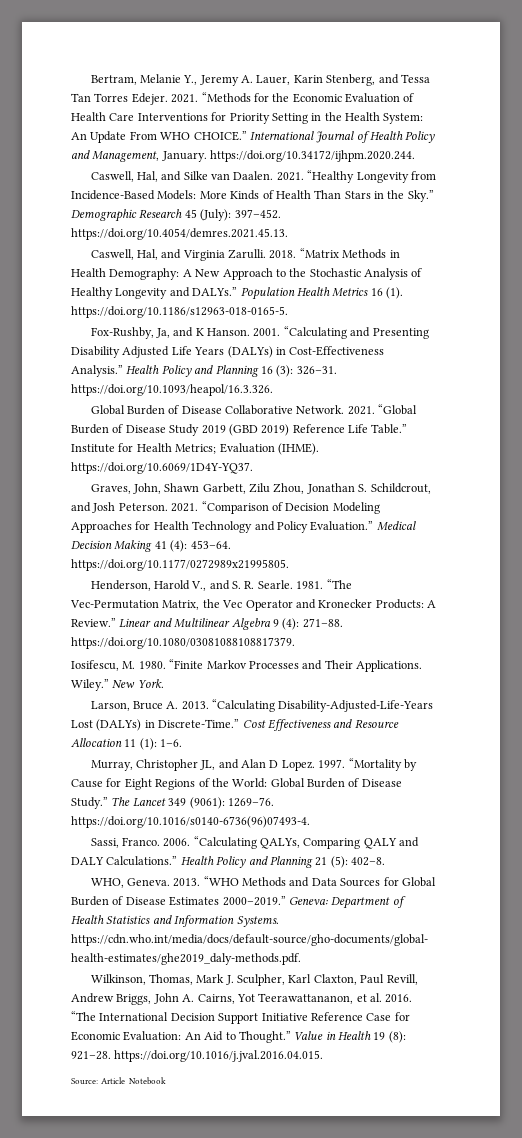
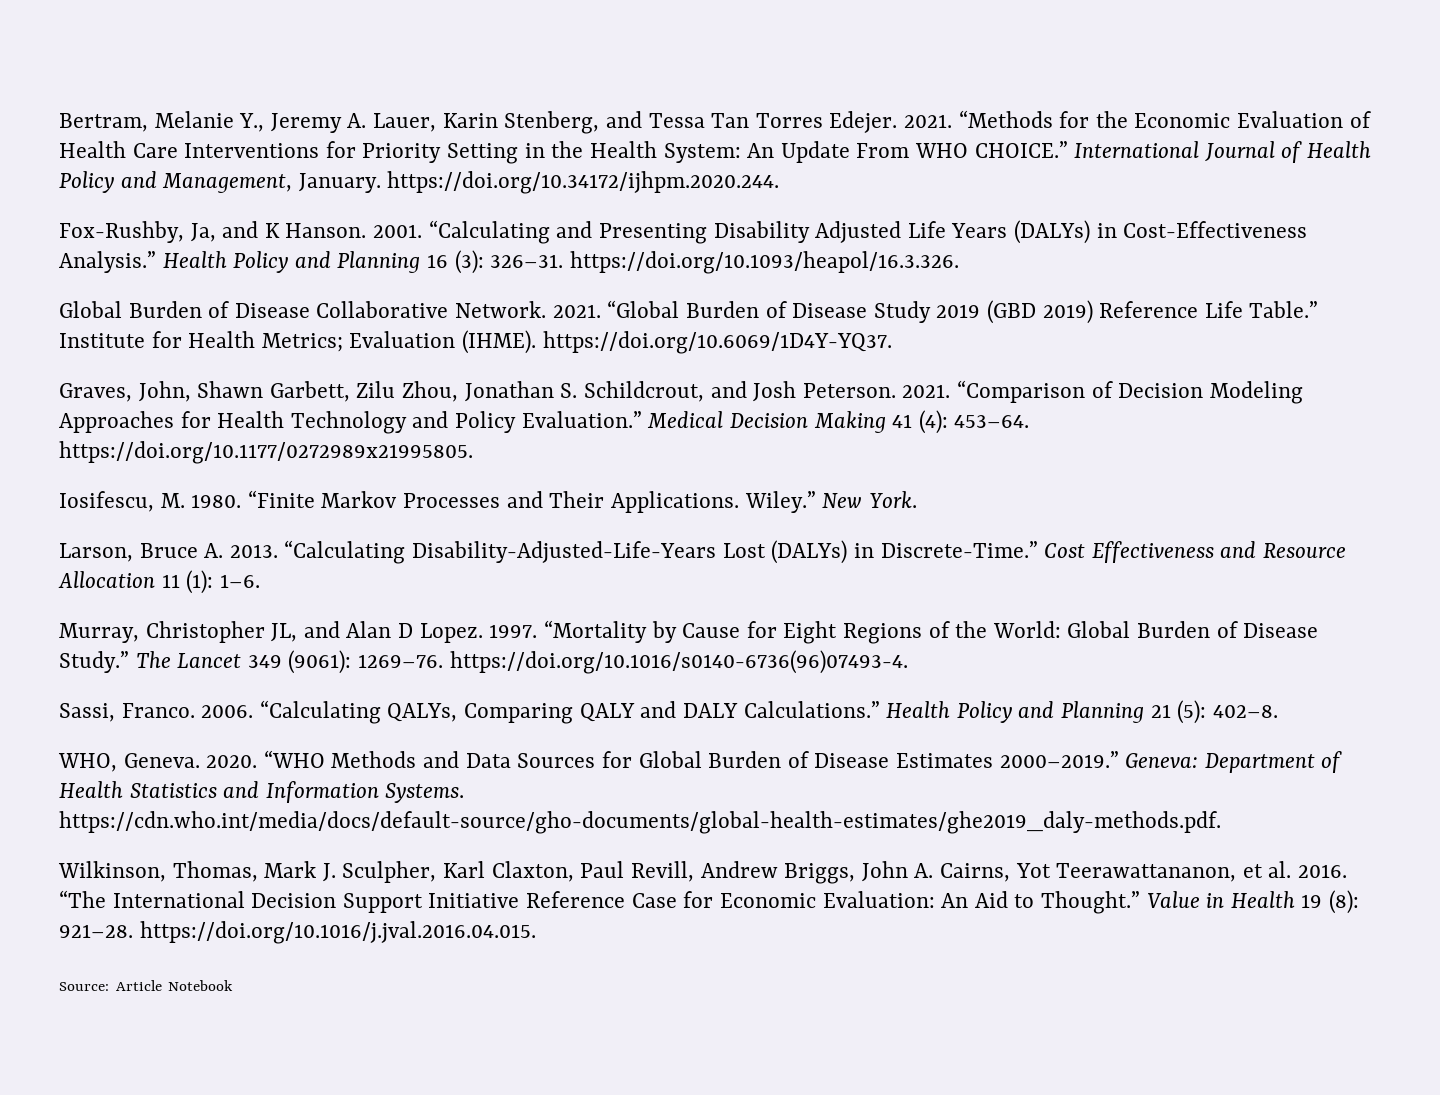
[90,170,436,183] [71,190,434,202] [71,209,281,222] [71,228,288,240] [90,248,400,261] [71,268,423,280] [71,287,403,300] [71,306,288,318] // Caswell, Hal, and Silke van Daalen. 2021. “Healthy Longevity from Incidence-Based Models: More Kinds of Health Than Stars in the Sky.” Demographic Research 45 (July): 397–452. https://doi.org/10.4054/demres.2021.45.13. // Caswell, Hal, and Virginia Zarulli. 2018. “Matrix Methods in Health Demography: A New Approach to the Stochastic Analysis of Healthy Longevity and DALYs.” Population Health Metrics 16 (1). https://doi.org/10.1186/s12963-018-0165-5. -> (780, 182) none
[90,579,352,591] [70,599,436,611] [71,618,343,630] [71,637,295,649] // Henderson, Harold V., and S. R. Searle. 1981. “The Vec-Permutation Matrix, the Vec Operator and Kronecker Products: A Review.” Linear and Multilinear Algebra 9 (4): 271–88. https://doi.org/10.1080/03081088108817379. -> (473, 452) none
[173,878,201,887] 2013. -> [206,755,258,768] 2020.

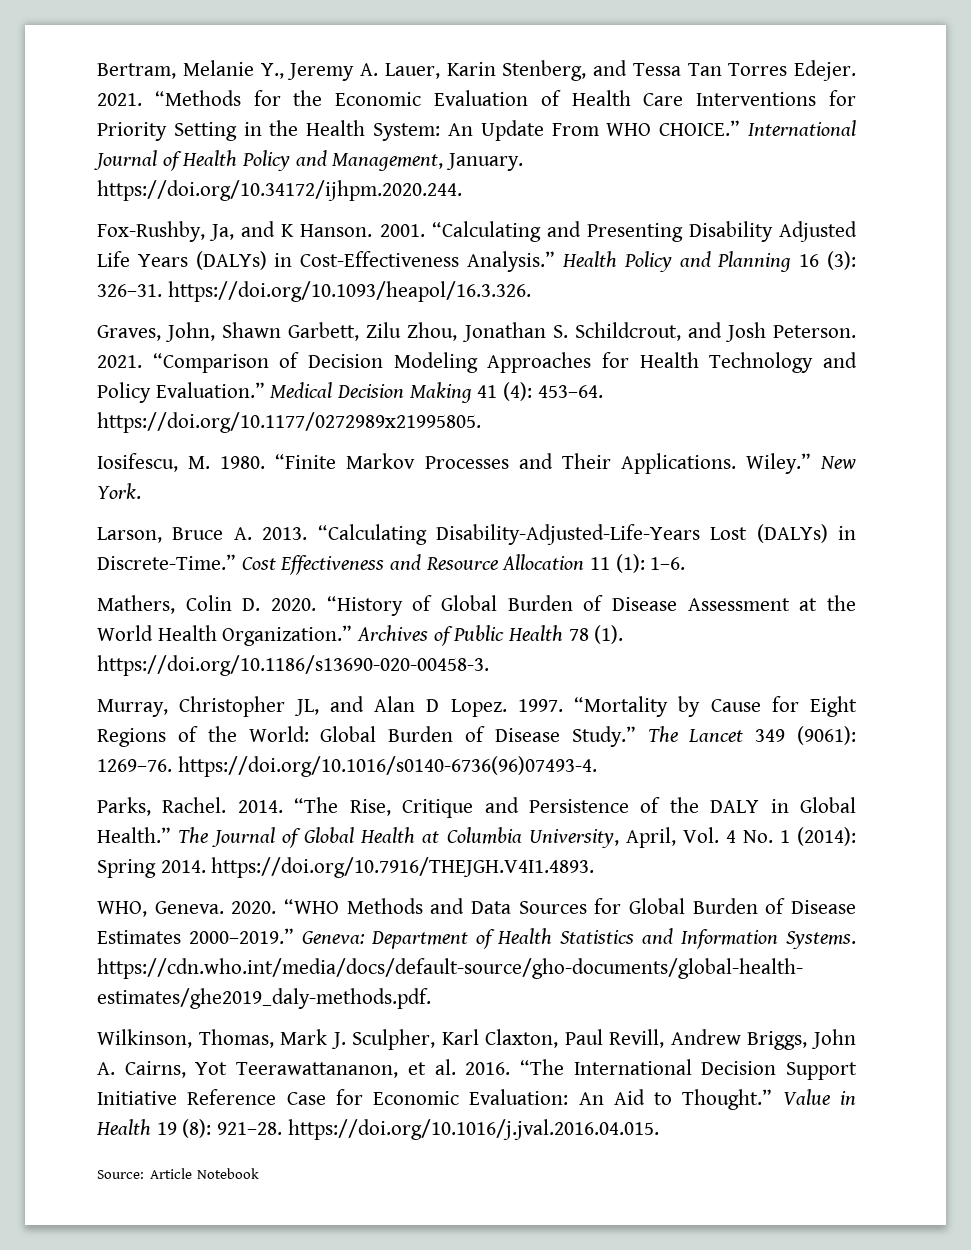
[59,300,1319,324] [59,330,892,354] // Global Burden of Disease Collaborative Network. 2021. “Global Burden of Disease Study 2019 (GBD 2019) Reference Life Table.” Institute for Health Metrics; Evaluation (IHME). https://doi.org/10.6069/1D4Y-YQ37. -> (531, 291) none
(260, 581) none -> [97,595,856,616] [97,625,624,646] [97,655,489,676] // Mathers, Colin D. 2020. “History of Global Burden of Disease Assessment at the World Health Organization.” Archives of Public Health 78 (1). https://doi.org/10.1186/s13690-020-00458-3.
[59,700,1278,724] Sassi, Franco. 2006. “Calculating QALYs, Comparing QALY and DALY Calculations.” Health Policy and Planning 21 (5): 402–8. -> [97,797,856,818] [97,827,856,848] [97,857,595,878] Parks, Rachel. 2014. “The Rise, Critique and Persistence of the DALY in Global Health.” The Journal of Global Health at Columbia University, April, Vol. 4 No. 1 (2014): Spring 2014. https://doi.org/10.7916/THEJGH.V4I1.4893.

